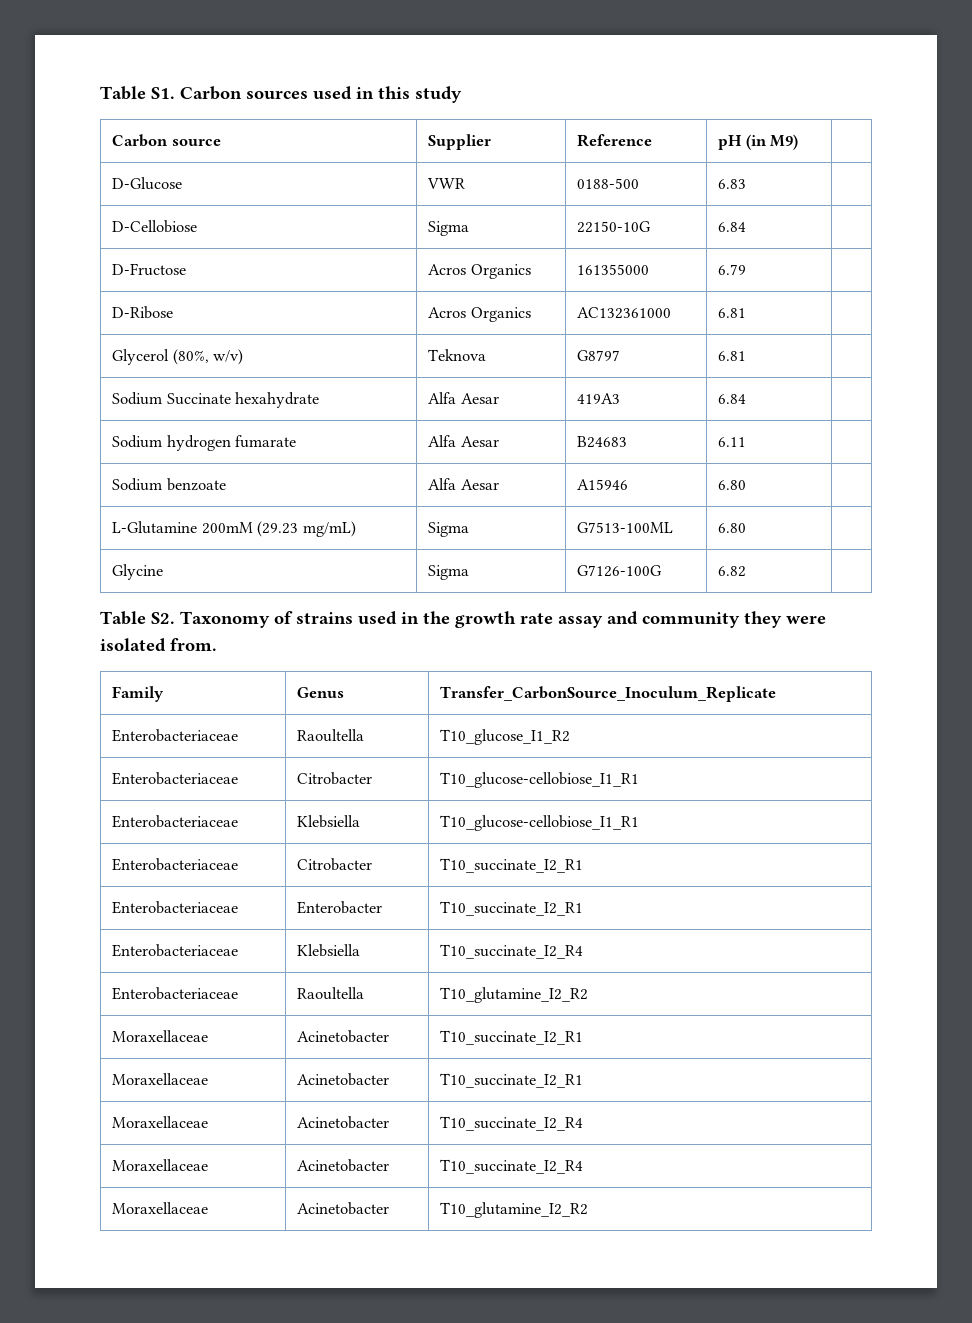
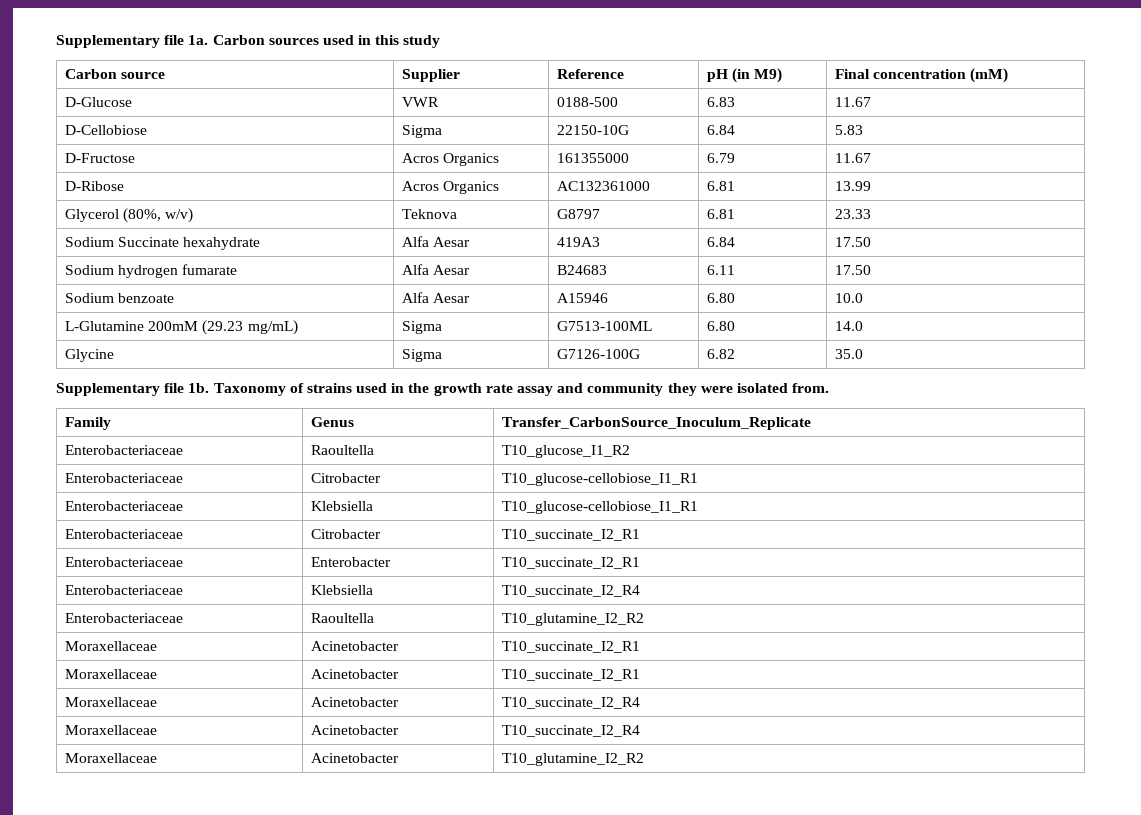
[100,86,175,100] Table S1. -> [56,35,209,48] Supplementary file 1a.
(799, 142) none -> [835,68,1009,83] Final concentration (mM)
(747, 184) none -> [835,97,872,107] 11.67
(747, 227) none -> [835,125,864,135] 5.83
(747, 269) none -> [835,153,872,163] 11.67
(747, 313) none -> [835,181,872,191] 13.99
(747, 356) none -> [835,209,872,219] 23.33
(747, 399) none -> [835,237,872,247] 17.50
(747, 442) none -> [835,265,872,275] 17.50
(747, 485) none -> [835,293,864,303] 10.0
(747, 528) none -> [835,321,864,331] 14.0
[100,611,175,625] // Table S2. -> [835,349,864,359] [56,383,210,396] 35.0 // Supplementary file 1b.

